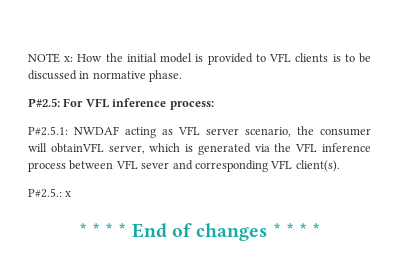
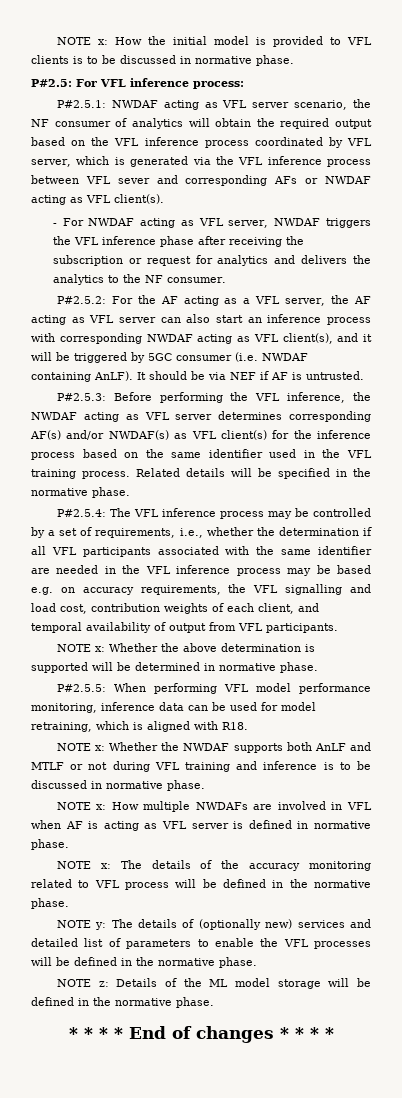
[320,128,371,136] [28,143,104,153] consumer will obtainVFL -> [31,118,372,129] [31,137,372,148] NF consumer of analytics will obtain the required output based on the VFL inference process coordinated by VFL
[270,160,340,172] [28,188,72,198] VFL client(s). // P#2.5.: x -> [274,176,371,184] [31,194,164,205] [52,218,371,228] [52,236,304,247] [52,255,371,266] [52,274,226,285] [56,295,371,306] [31,314,371,325] [31,333,372,344] [31,352,308,363] [31,371,364,382] [56,392,371,403] [31,411,371,422] [30,430,371,440] [31,449,372,460] [31,468,371,479] [31,487,130,498] [56,508,371,519] [31,527,372,538] [31,546,372,557] [31,565,372,576] [31,584,371,595] [31,603,319,614] [31,622,338,633] [56,643,315,652] [31,662,318,673] [56,683,371,694] [31,702,316,713] [31,721,248,732] [56,742,371,753] [31,761,371,772] [31,780,205,791] [56,801,372,812] [31,820,371,831] [31,839,69,850] [56,860,371,871] [31,879,371,890] [31,898,69,909] [56,919,371,930] [31,938,371,949] [31,957,257,968] [56,978,372,989] [31,997,214,1008] AFs or NWDAF acting as VFL client(s). // - For NWDAF acting as VFL server, NWDAF triggers the VFL inference phase after receiving the subscription or request for analytics and delivers the analytics to the NF consumer. // P#2.5.2: For the AF acting as a VFL server, the AF acting as VFL server can also start an inference process with corresponding NWDAF acting as VFL client(s), and it will be triggered by 5GC consumer (i.e. NWDAF containing AnLF). It should be via NEF if AF is untrusted. // P#2.5.3: Before performing the VFL inference, the NWDAF acting as VFL server determines corresponding AF(s) and/or NWDAF(s) as VFL client(s) for the inference process based on the same identifier used in the VFL training process. Related details will be specified in the normative phase. // P#2.5.4: The VFL inference process may be controlled by a set of requirements, i.e., whether the determination if all VFL participants associated with the same identifier are needed in the VFL inference process may be based e.g. on accuracy requirements, the VFL signalling and load cost, contribution weights of each client, and temporal availability of output from VFL participants. // NOTE x: Whether the above determination is supported will be determined in normative phase. // P#2.5.5: When performing VFL model performance monitoring, inference data can be used for model retraining, which is aligned with R18. // NOTE x: Whether the NWDAF supports both AnLF and MTLF or not during VFL training and inference is to be discussed in normative phase. // NOTE x: How multiple NWDAFs are involved in VFL when AF is acting as VFL server is defined in normative phase. // NOTE x: The details of the accuracy monitoring related to VFL process will be defined in the normative phase. // NOTE y: The details of (optionally new) services and detailed list of parameters to enable the VFL processes will be defined in the normative phase. // NOTE z: Details of the ML model storage will be defined in the normative phase.

